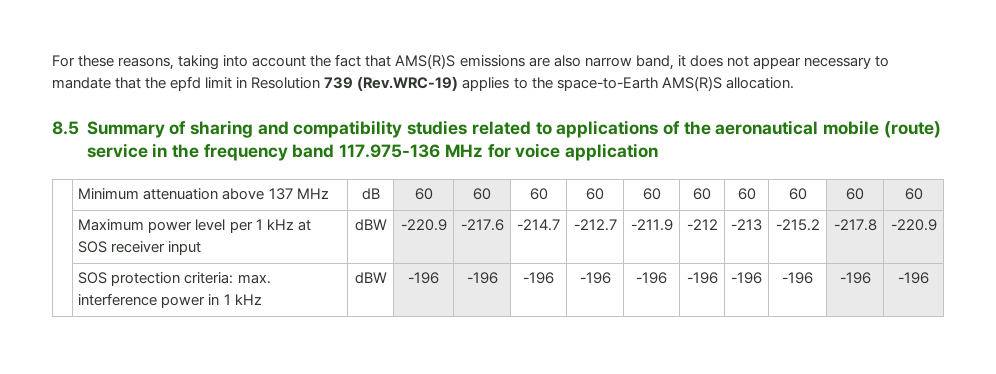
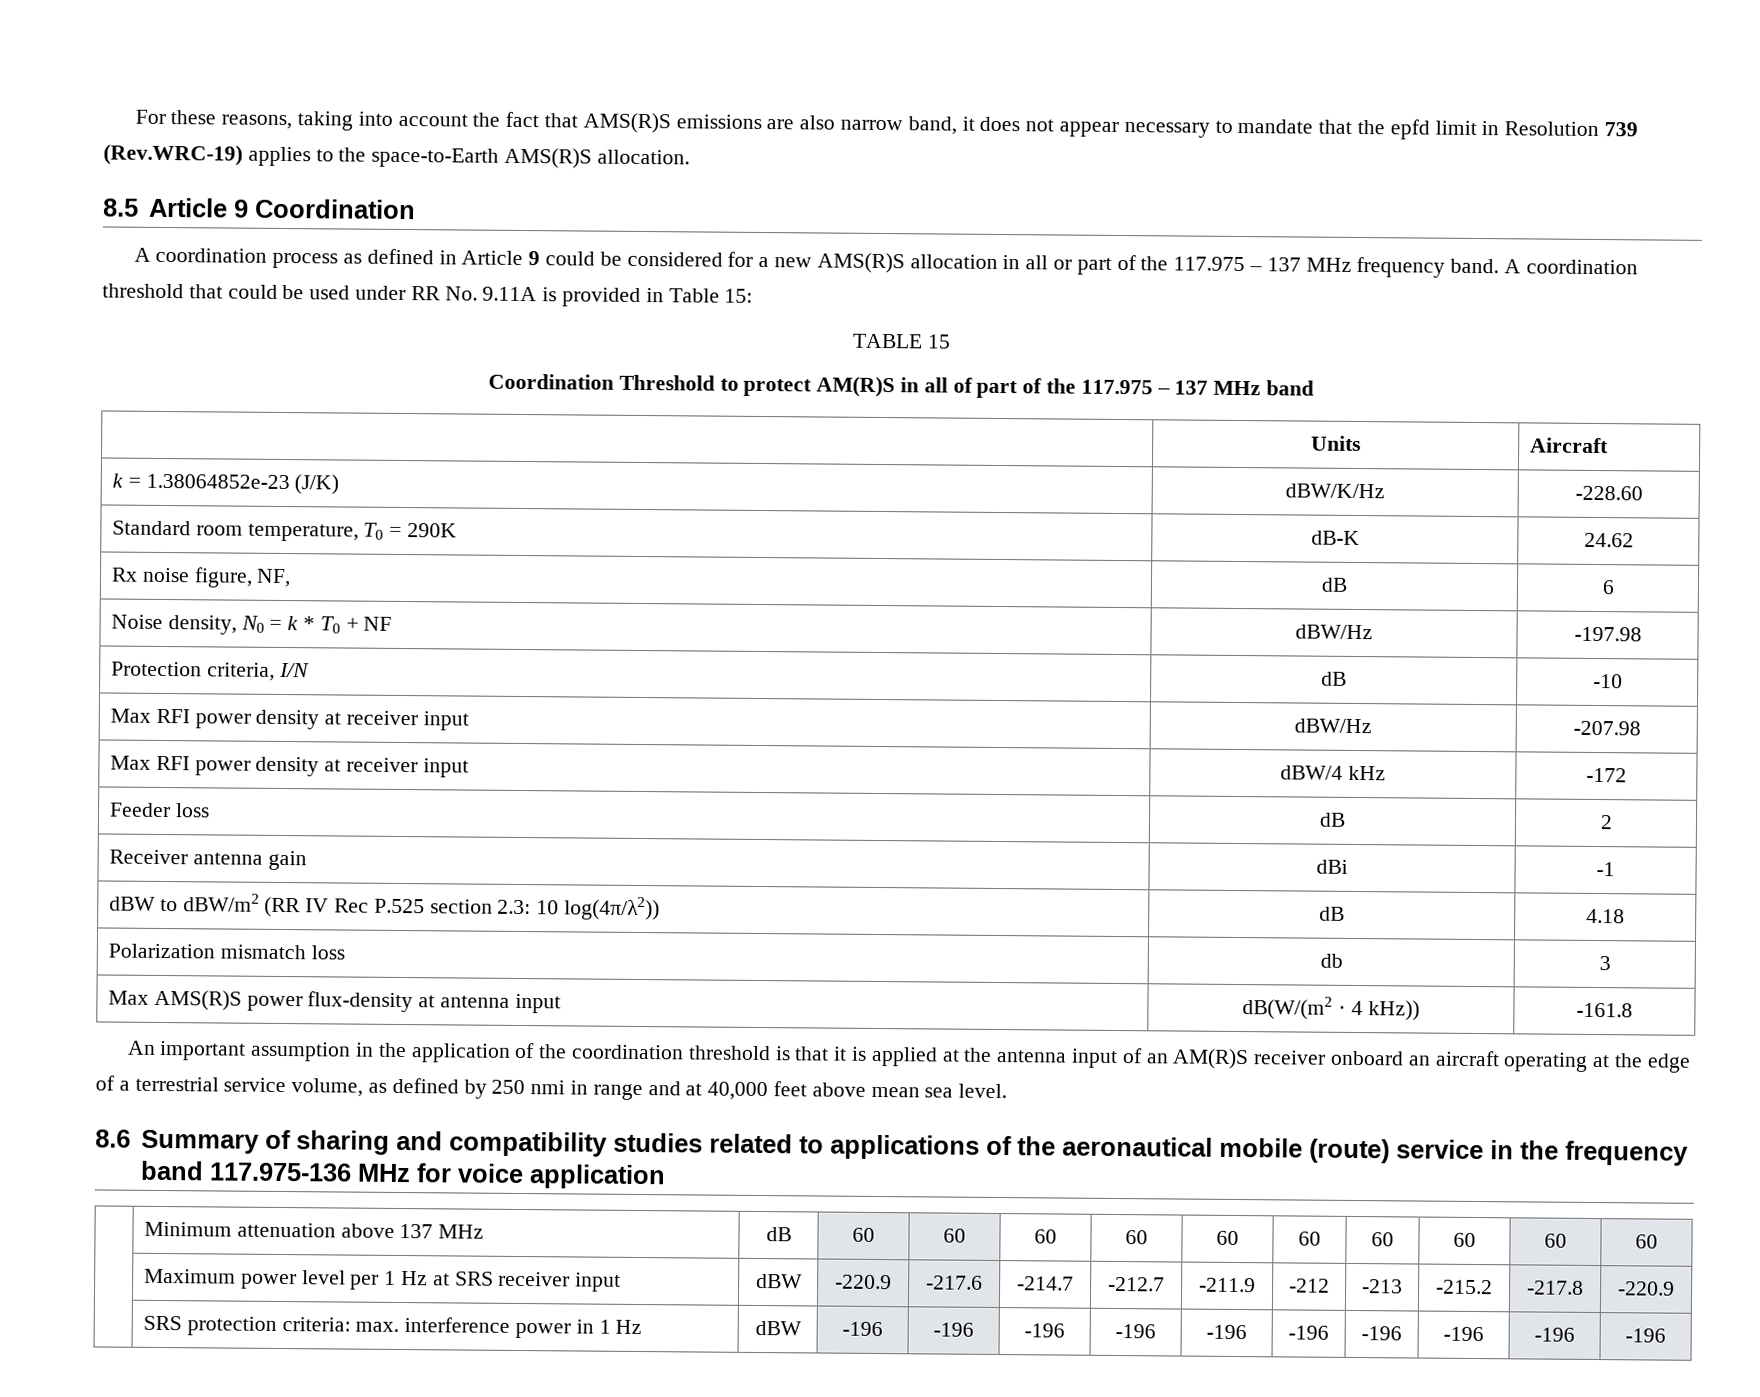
(79, 128) none -> [148,197,416,220] [133,247,1638,278] [102,283,754,307] [852,333,951,349] [487,373,1315,399] [1311,435,1361,452] [1529,437,1609,454] [111,473,340,495] [1285,483,1385,499] [1574,485,1643,501] [111,520,457,542] [1310,530,1360,546] [1583,532,1634,548] [110,567,292,588] [1321,577,1348,592] [1601,580,1615,595] [110,614,393,635] [1295,624,1373,640] [1573,626,1642,642] [110,661,310,681] [1321,671,1347,686] [1592,673,1623,689] [109,708,469,731] [1294,718,1372,734] [1572,720,1641,736] [109,755,469,778] [1280,765,1386,781] [1586,767,1627,783] [108,802,210,818] [1319,812,1346,827] [1599,815,1613,830] [108,849,307,871] [1316,859,1348,874] [1596,862,1615,877] [108,893,660,921] [1319,906,1345,921] [1586,908,1625,924] [107,943,345,960] [1319,953,1343,968] [1598,956,1611,971] [107,989,561,1014] [1242,996,1420,1021] [1576,1002,1633,1018] [126,1040,1691,1073] [95,1075,1008,1101] [95,1129,131,1148] Article 9 Coordination // A coordination process as defined in Article 9 could be considered for a new AMS(R)S allocation in all or part of the 117.975 – 137 MHz frequency band. A coordination threshold that could be used under RR No. 9.11A is provided in Table 15: // TABLE 15 // Coordination Threshold to protect AM(R)S in all of part of the 117.975 – 137 MHz band // | Units | Aircraft // k = 1.38064852e-23 (J/K) | dBW/K/Hz | -228.60 // Standard room temperature, T0 = 290K | dB-K | 24.62 // Rx noise figure, NF, | dB | 6 // Noise density, N0 = k * T0 + NF | dBW/Hz | -197.98 // Protection criteria, I/N | dB | -10 // Max RFI power density at receiver input | dBW/Hz | -207.98 // Max RFI power density at receiver input | dBW/4 kHz | -172 // Feeder loss | dB | 2 // Receiver antenna gain | dBi | -1 // dBW to dBW/m2 (RR IV Rec P.525 section 2.3: 10 log(4π/λ2)) | dB | 4.18 // Polarization mismatch loss | db | 3 // Max AMS(R)S power flux-density at antenna input | dB(W/(m2 · 4 kHz)) | -161.8 // An important assumption in the application of the coordination threshold is that it is applied at the antenna input of an AM(R)S receiver onboard an aircraft operating at the edge of a terrestrial service volume, as defined by 250 nmi in range and at 40,000 feet above mean sea level. // 8.6
[266,219,311,231] [78,241,108,253] kHz at SOS -> [400,1271,494,1286] Hz at SRS
[78,272,108,284] SOS -> [142,1315,182,1331] SRS
[234,294,262,305] kHz -> [615,1319,643,1335] Hz

